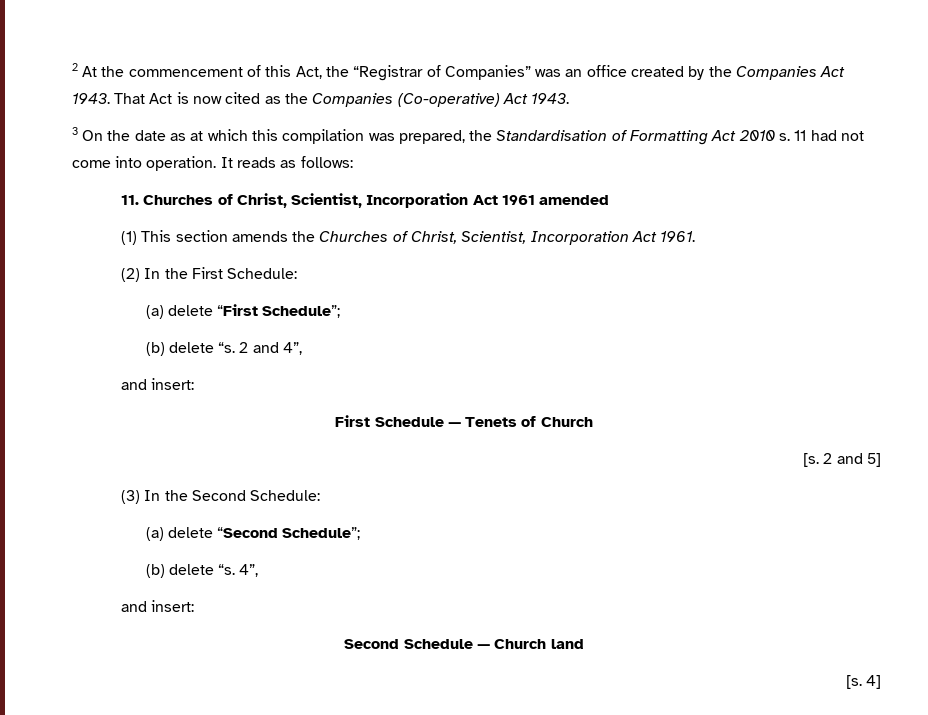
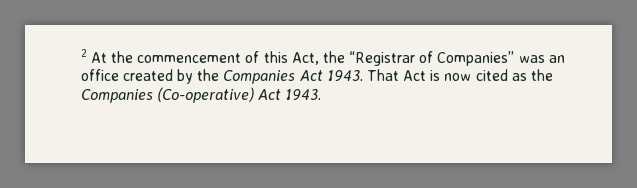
[71,127,865,145] [71,156,353,171] [120,193,610,208] [120,230,696,245] [120,267,298,282] [145,304,341,319] [145,342,303,356] [120,378,195,390] [335,415,593,427] [803,453,882,467] [120,490,321,504] [145,527,361,541] [145,564,259,578] [120,600,195,612] [344,639,584,649] [845,675,881,689] // 3 On the date as at which this compilation was prepared, the Standardisation of Formatting Act 2010 s. 11 had not come into operation. It reads as follows: // 11. Churches of Christ, Scientist, Incorporation Act 1961 amended // (1) This section amends the Churches of Christ, Scientist, Incorporation Act 1961. // (2) In the First Schedule: // (a) delete “First Schedule”; // (b) delete “s. 2 and 4”, // and insert: // First Schedule — Tenets of Church // [s. 2 and 5] // (3) In the Second Schedule: // (a) delete “Second Schedule”; // (b) delete “s. 4”, // and insert: // Second Schedule — Church land // [s. 4] -> (322, 94) none

